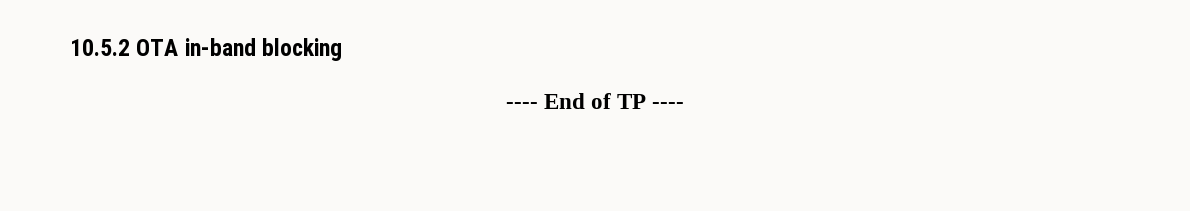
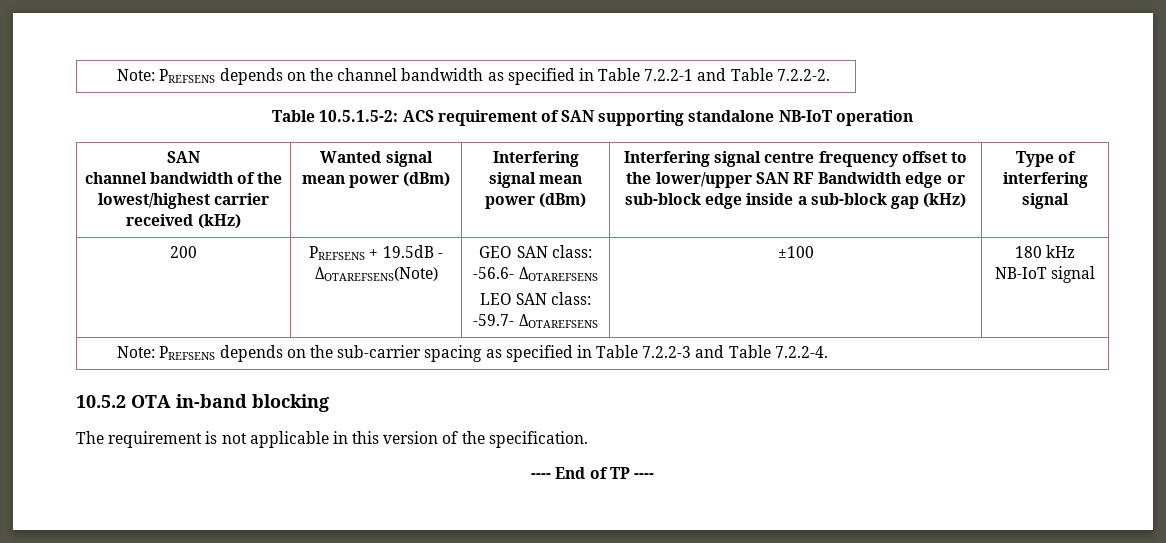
[70,38,343,61] 10.5.2 OTA in-band blocking -> [117,68,830,85] [272,110,913,126] [167,151,200,163] [84,172,283,184] [97,193,270,209] [126,214,241,229] [320,151,433,167] [301,172,451,188] [492,151,579,167] [488,172,583,188] [484,193,587,209] [624,151,967,167] [626,172,965,188] [624,193,967,209] [1015,151,1077,167] [1002,172,1088,188] [1022,193,1069,209] [170,246,197,258] [309,245,443,260] [314,267,438,281] [479,245,592,258] [473,267,598,281] [479,292,592,305] [473,314,598,328] [777,246,814,258] [1014,245,1076,258] [994,266,1096,283] [117,345,828,362] [76,394,329,412] [76,431,588,448] Note: PREFSENS depends on the channel bandwidth as specified in Table 7.2.2-1 and Table 7.2.2-2. // Table 10.5.1.5-2: ACS requirement of SAN supporting standalone NB-IoT operation // SAN // channel bandwidth of the lowest/highest carrier received (kHz) | Wanted signal mean power (dBm) | Interfering signal mean power (dBm) | Interfering signal centre frequency offset to the lower/upper SAN RF Bandwidth edge or sub-block edge inside a sub-block gap (kHz) | Type of interfering signal // 200 | PREFSENS + 19.5dB - ΔOTAREFSENS(Note) | GEO SAN class: -56.6- ΔOTAREFSENS // LEO SAN class: -59.7- ΔOTAREFSENS | ±100 | 180 kHz NB-IoT signal // Note: PREFSENS depends on the sub-carrier spacing as specified in Table 7.2.2-3 and Table 7.2.2-4. // 10.5.2 OTA in-band blocking // The requirement is not applicable in this version of the specification.

